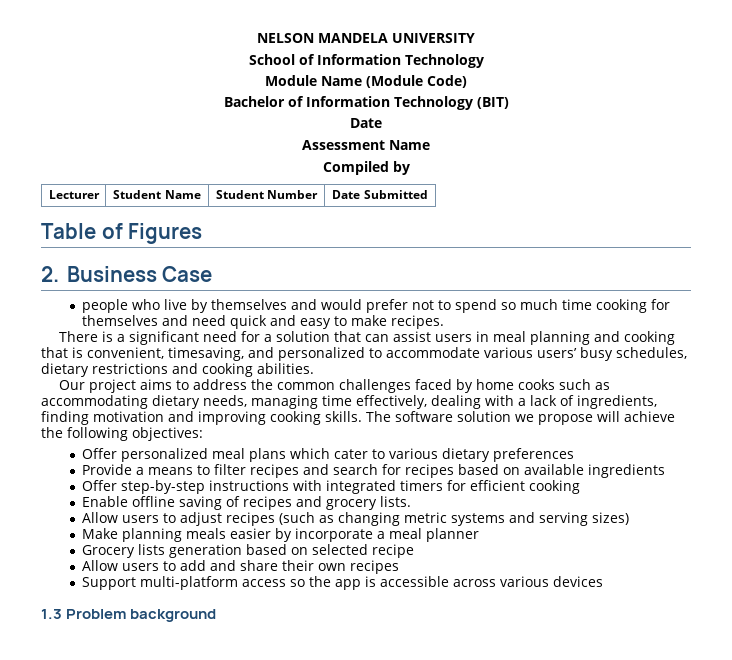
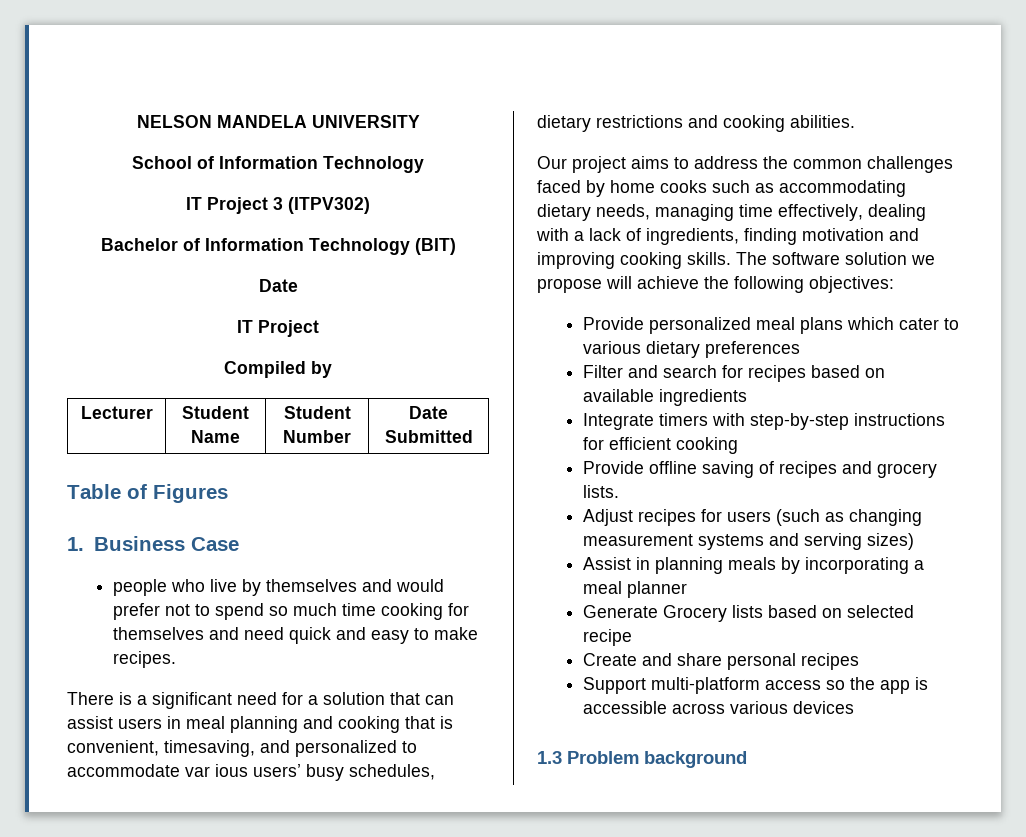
[265,75,467,88] Module Name (Module Code) -> [186,197,370,214] IT Project 3 (ITPV302)
[302,140,430,150] Assessment Name -> [237,320,319,337] IT Project
[41,266,59,282] 2. -> [67,537,84,551] 1.
[484,347,533,358] various -> [185,764,248,777] var ious
[81,448,117,459] Offer -> [582,317,644,330] Provide
[81,464,299,478] Provide a means to filter recipes -> [582,365,623,378] Filter
[81,480,443,494] Offer step-by-step instructions with integrated timers -> [582,413,945,430] Integrate timers with step-by-step instructions
[81,496,128,507] Enable -> [582,461,644,474] Provide
[81,512,275,526] Allow users to adjust recipes -> [582,509,771,526] Adjust recipes for users
[403,512,447,523] metric -> [582,534,693,546] measurement
[81,528,373,542] Make planning meals easier by incorporate -> [582,557,909,574] Assist in planning meals by incorporating
(479, 535) none -> [582,605,658,618] Generate
[168,544,242,558] generation -> (763, 611) none
[81,560,346,571] Allow users to add and share their own -> [582,653,796,670] Create and share personal

